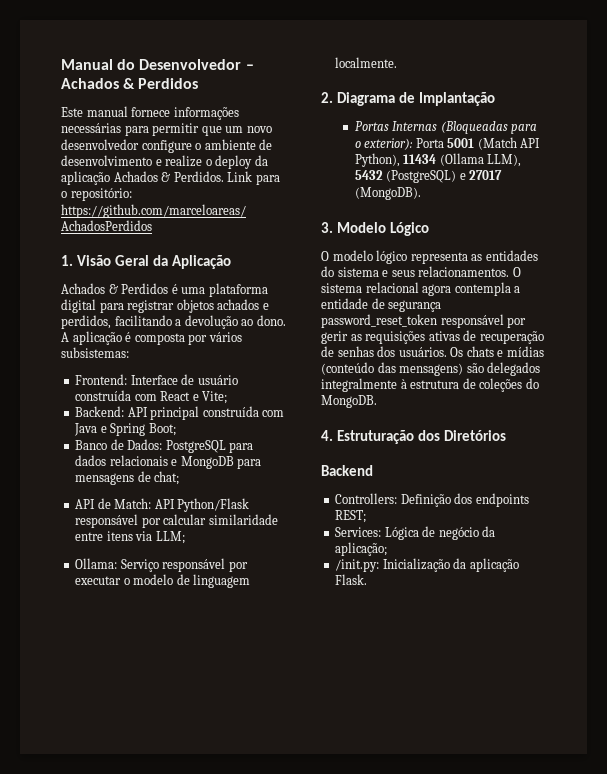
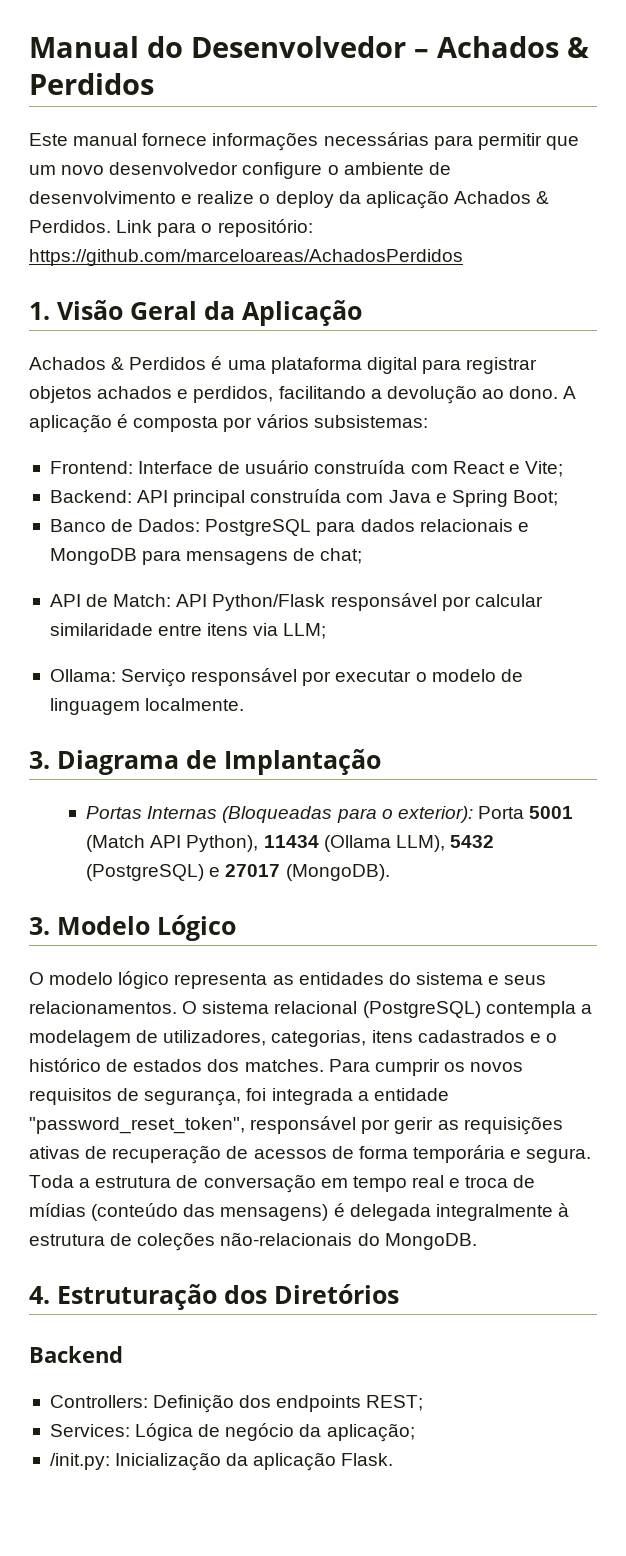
[321,92,333,103] 2. -> [29,751,50,769] 3.
[422,284,452,296] agora -> [362,1001,481,1018] (PostgreSQL)
[321,298,442,312] [321,314,437,328] entidade de segurança password_reset_token -> [29,1030,557,1047] [29,1058,524,1076] [29,1088,449,1106] [29,1117,245,1134] modelagem de utilizadores, categorias, itens cadastrados e o histórico de estados dos matches. Para cumprir os novos requisitos de segurança, foi integrada a entidade "password_reset_token",
[337,346,504,357] senhas dos usuários. Os chats e -> [253,1145,592,1163] [29,1174,536,1193] acessos de forma temporária e segura. Toda a estrutura de conversação em tempo real e troca de
[466,362,541,376] são delegados -> [333,1203,431,1221] é delegada
(523, 385) none -> [220,1232,353,1246] não-relacionais

